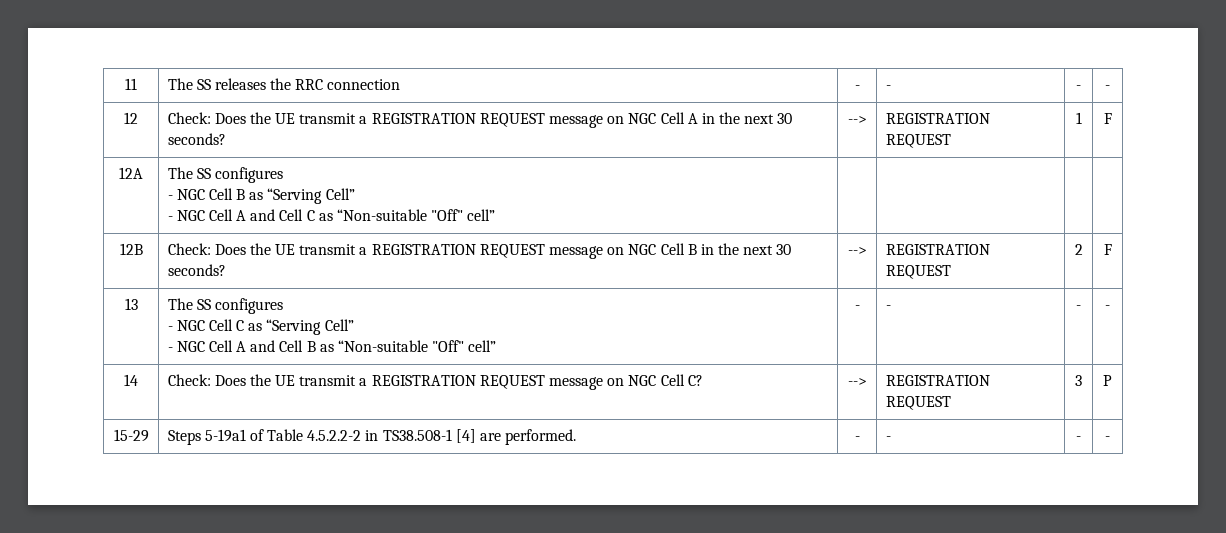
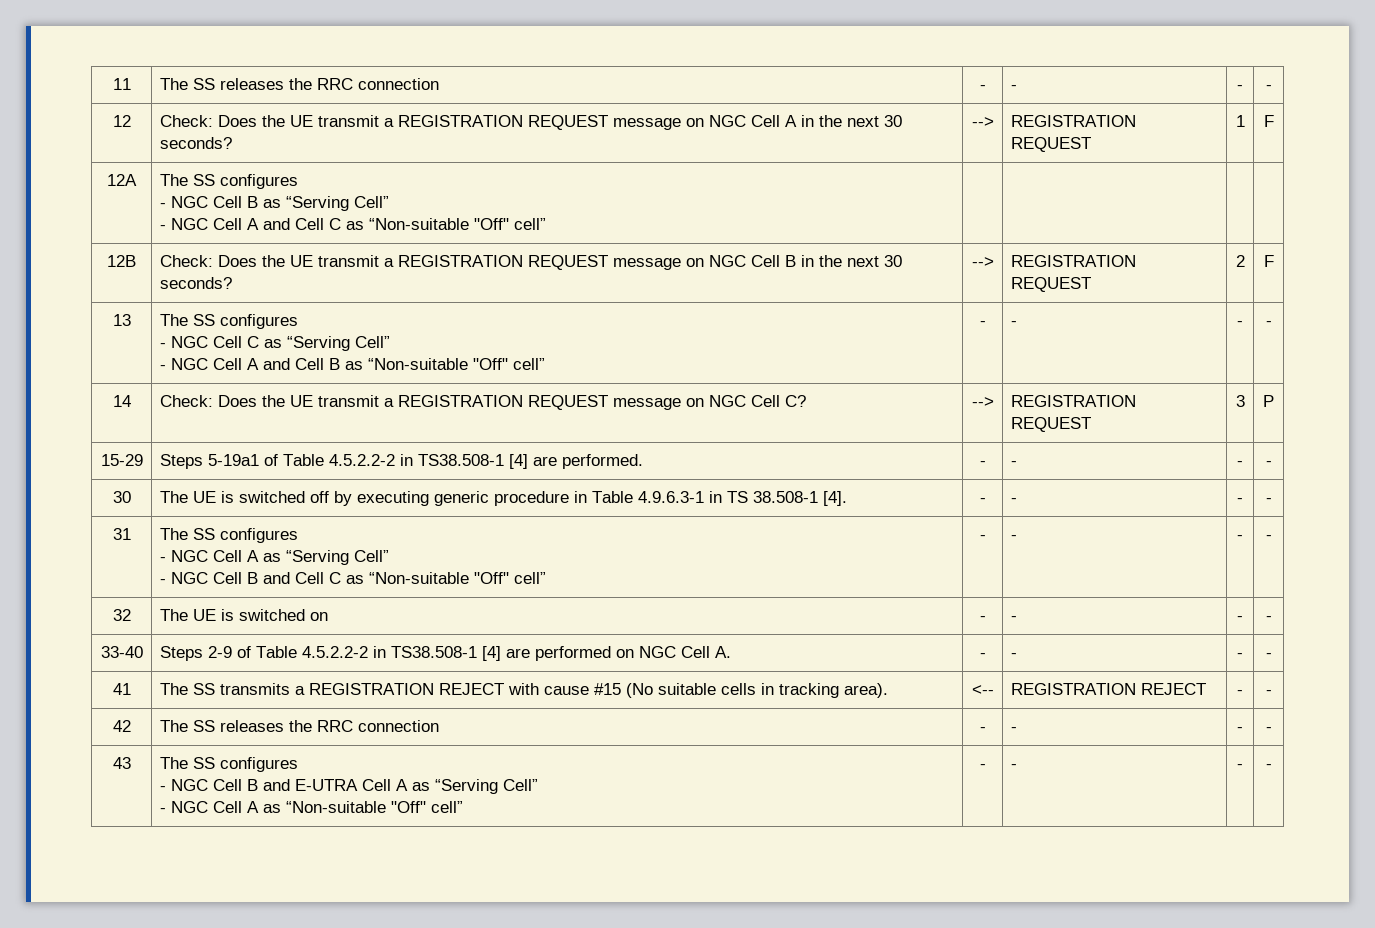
(1110, 438) none -> [112,491,131,503] [159,491,847,506] [979,498,986,503] [1010,498,1017,503] [1237,498,1243,503] [1265,498,1272,503] [112,528,131,540] [159,528,298,543] [159,550,389,565] [159,572,546,584] [979,535,986,540] [1010,535,1017,540] [1237,535,1243,540] [1265,535,1272,540] [112,609,131,621] [159,609,328,621] [979,616,986,621] [1010,616,1017,621] [1237,616,1243,621] [1265,616,1272,621] [100,646,143,658] [159,646,731,661] [979,653,986,658] [1010,653,1017,658] [1237,653,1243,658] [1265,653,1272,658] [112,683,131,695] [159,683,888,698] [971,685,994,695] [1010,683,1206,695] [1237,690,1243,695] [1265,690,1272,695] [112,720,131,732] [159,720,439,732] [979,727,986,732] [1010,727,1017,732] [1237,727,1243,732] [1265,727,1272,732] [112,757,131,769] [159,757,298,772] [159,779,538,794] [159,801,463,813] [979,764,986,769] [1010,764,1017,769] [1237,764,1243,769] [1265,764,1272,769] // 30 | The UE is switched off by executing generic procedure in Table 4.9.6.3-1 in TS 38.508-1 [4]. | - | - | - | - // 31 | The SS configures // - NGC Cell A as “Serving Cell” // - NGC Cell B and Cell C as “Non-suitable "Off" cell” | - | - | - | - // 32 | The UE is switched on | - | - | - | - // 33-40 | Steps 2-9 of Table 4.5.2.2-2 in TS38.508-1 [4] are performed on NGC Cell A. | - | - | - | - // 41 | The SS transmits a REGISTRATION REJECT with cause #15 (No suitable cells in tracking area). | <-- | REGISTRATION REJECT | - | - // 42 | The SS releases the RRC connection | - | - | - | - // 43 | The SS configures // - NGC Cell B and E-UTRA Cell A as “Serving Cell” // - NGC Cell A as “Non-suitable "Off" cell” | - | - | - | -

